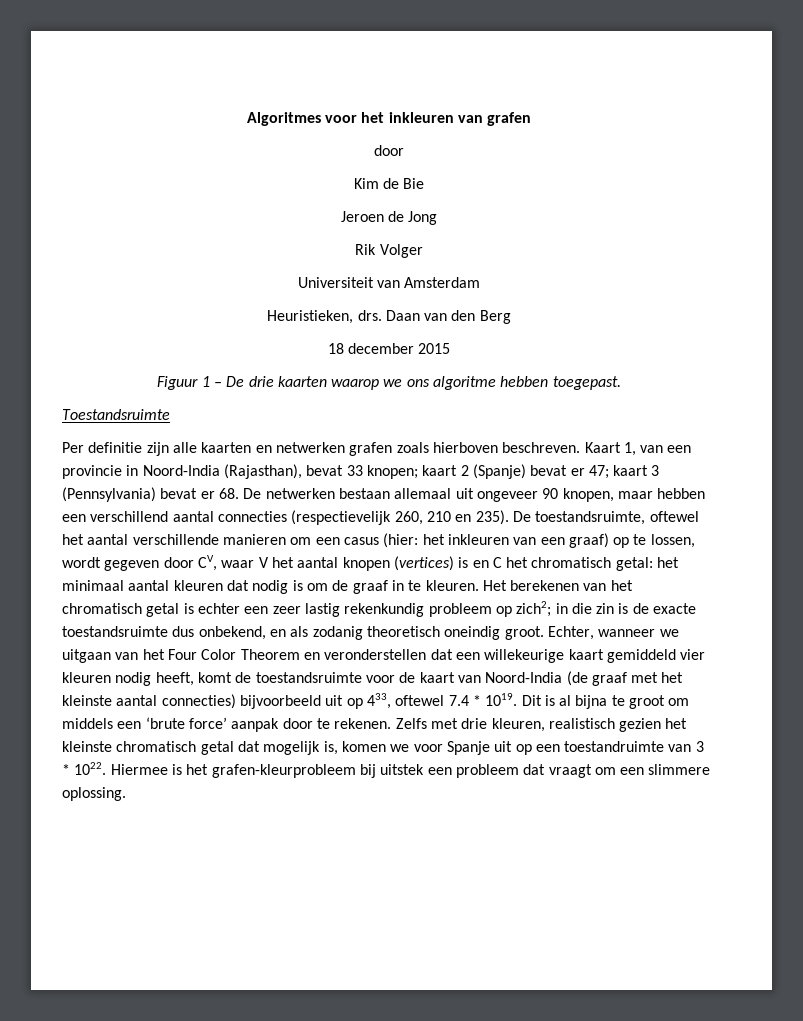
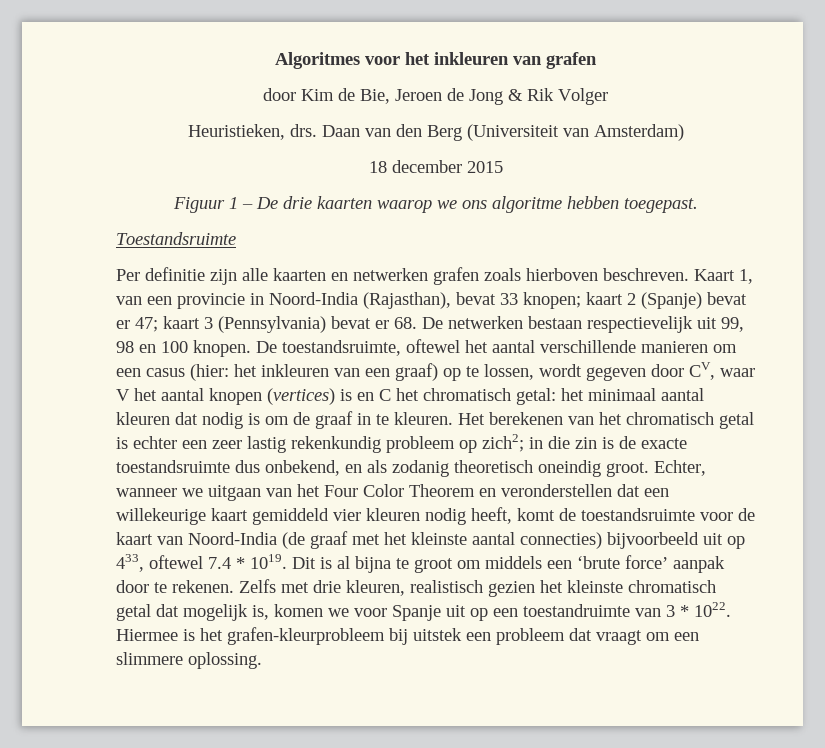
(404, 150) // -> (296, 94) none
[403,178,425,189] Bie // -> [360,89,390,104] Bie,
(438, 218) // -> [508,89,523,101] &
[297,277,481,288] // Universiteit van Amsterdam -> (608, 96) none
(511, 317) none -> [466,124,684,141] (Universiteit van Amsterdam)
[394,488,706,502] [62,510,509,525] allemaal uit ongeveer 90 knopen, maar hebben een verschillend aantal connecties (respectievelijk 260, 210 en 235). -> [587,316,744,333] [116,340,251,357] respectievelijk uit 99, 98 en 100 knopen.

